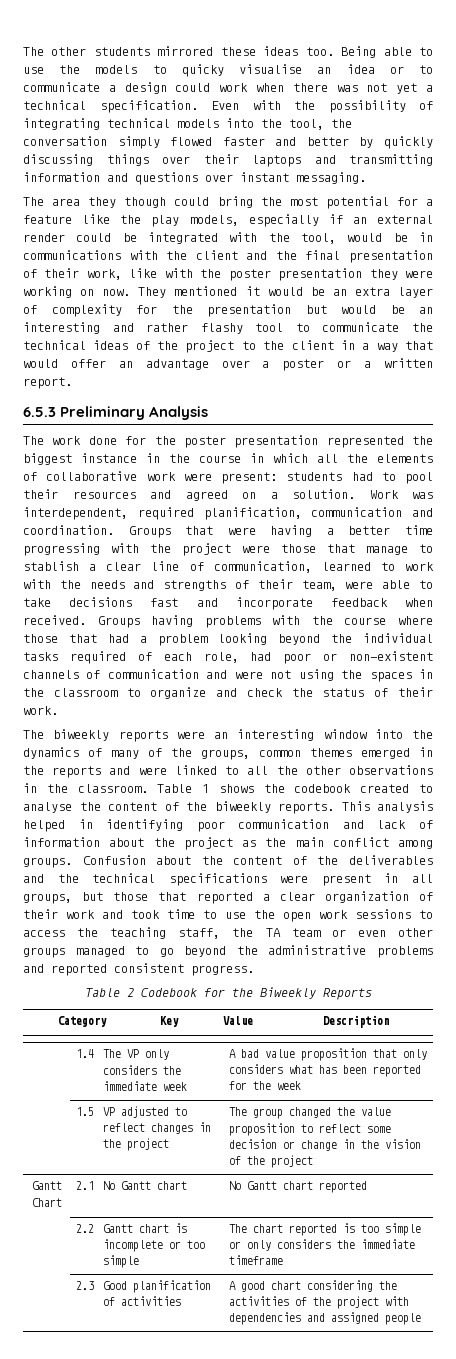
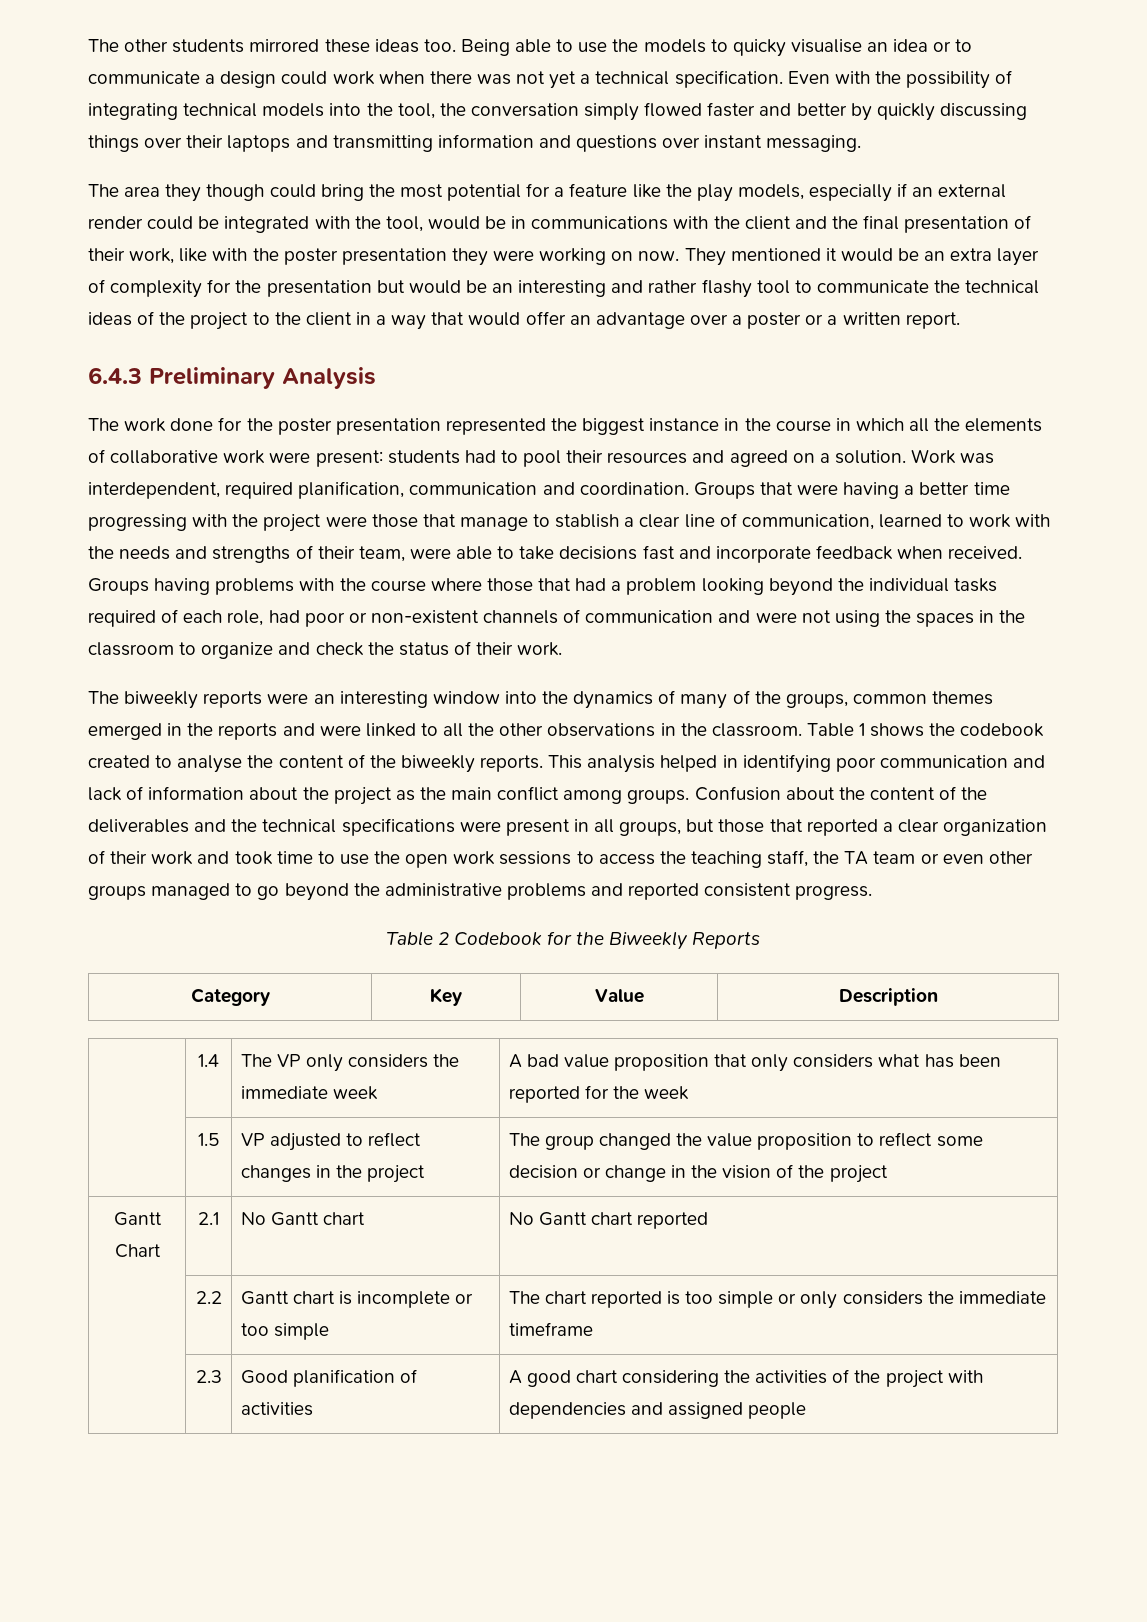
[23,407,56,417] 6.5.3 -> [88,367,142,384] 6.4.3

